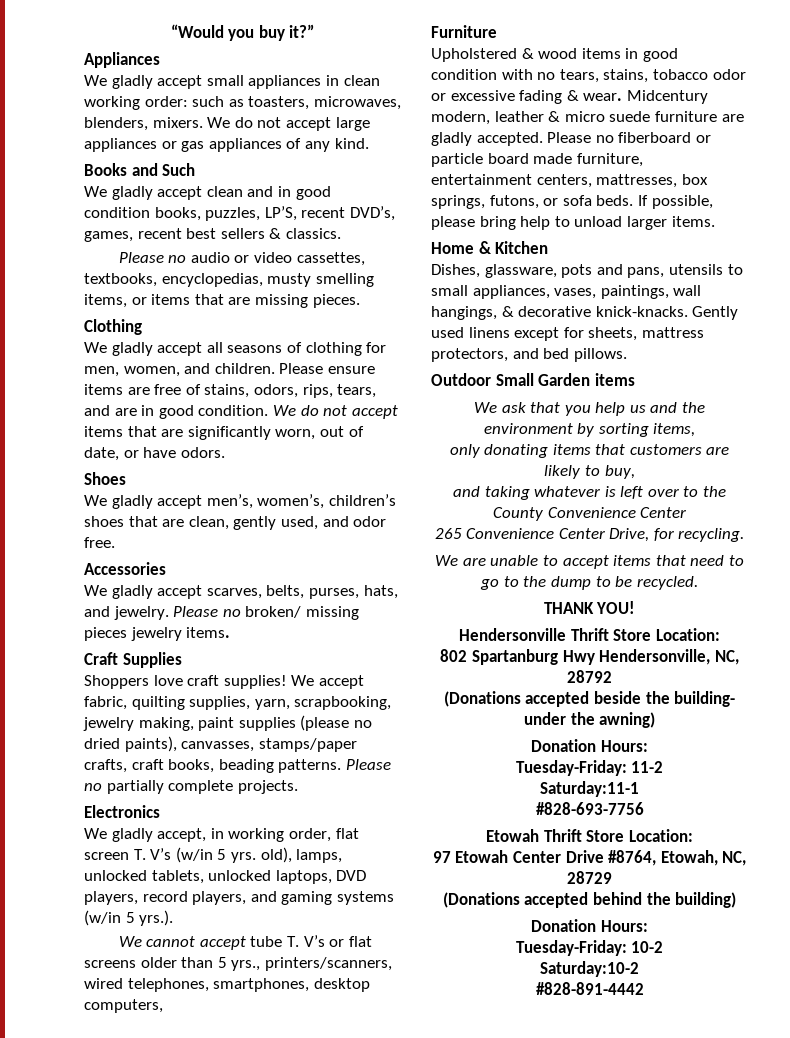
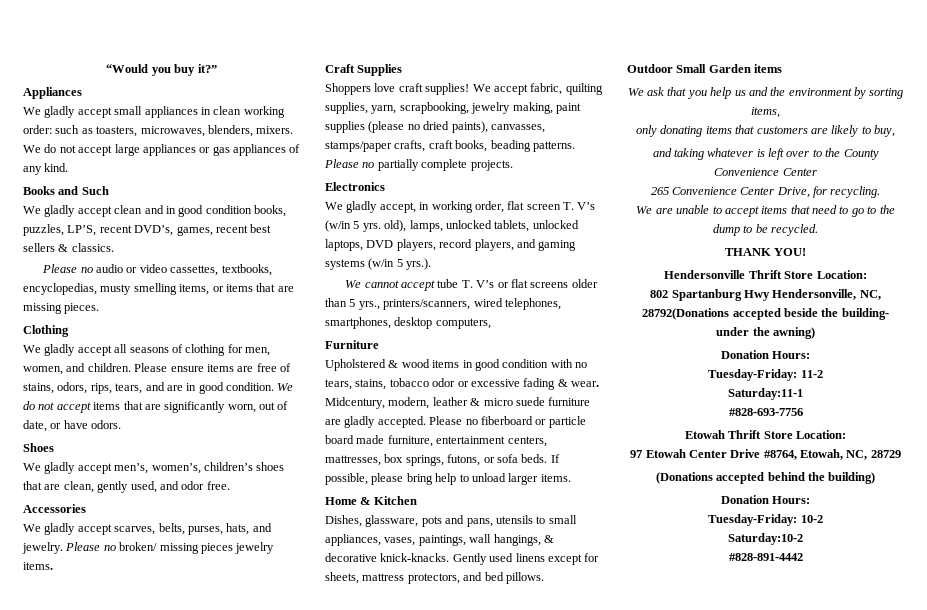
[626,90,708,104] Midcentury -> [325,397,385,409] Midcentury,
[567,670,612,683] [443,691,521,707] 28792 // (Donations -> [642,308,730,320] 28792(Donations

